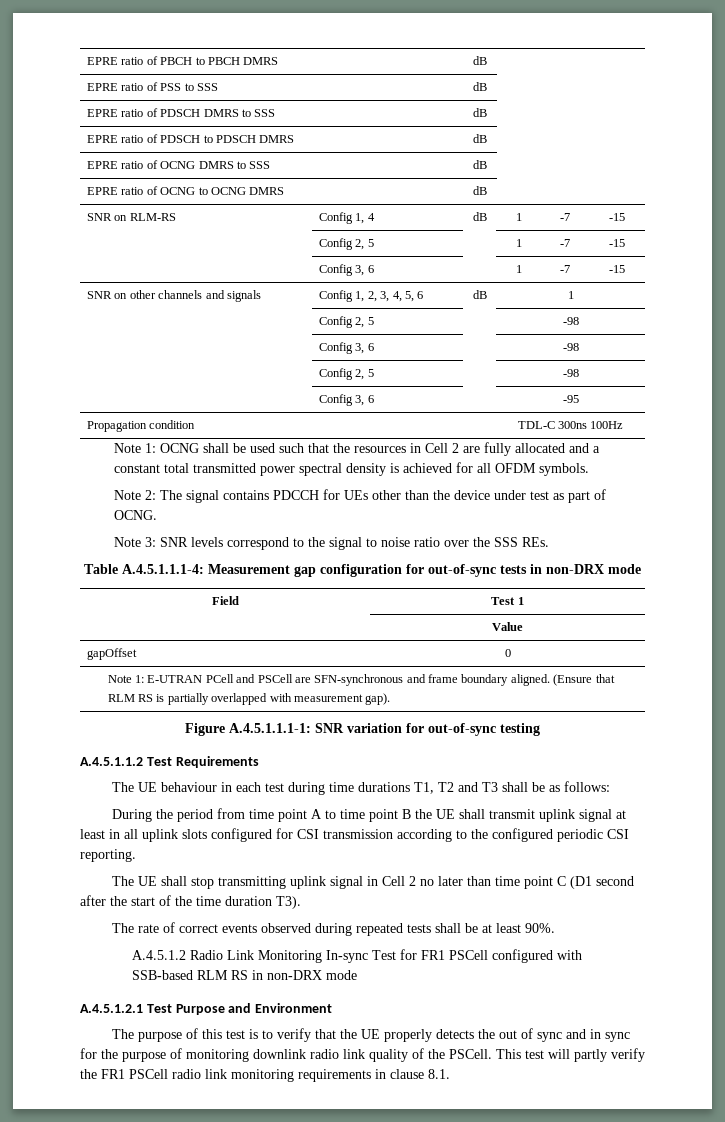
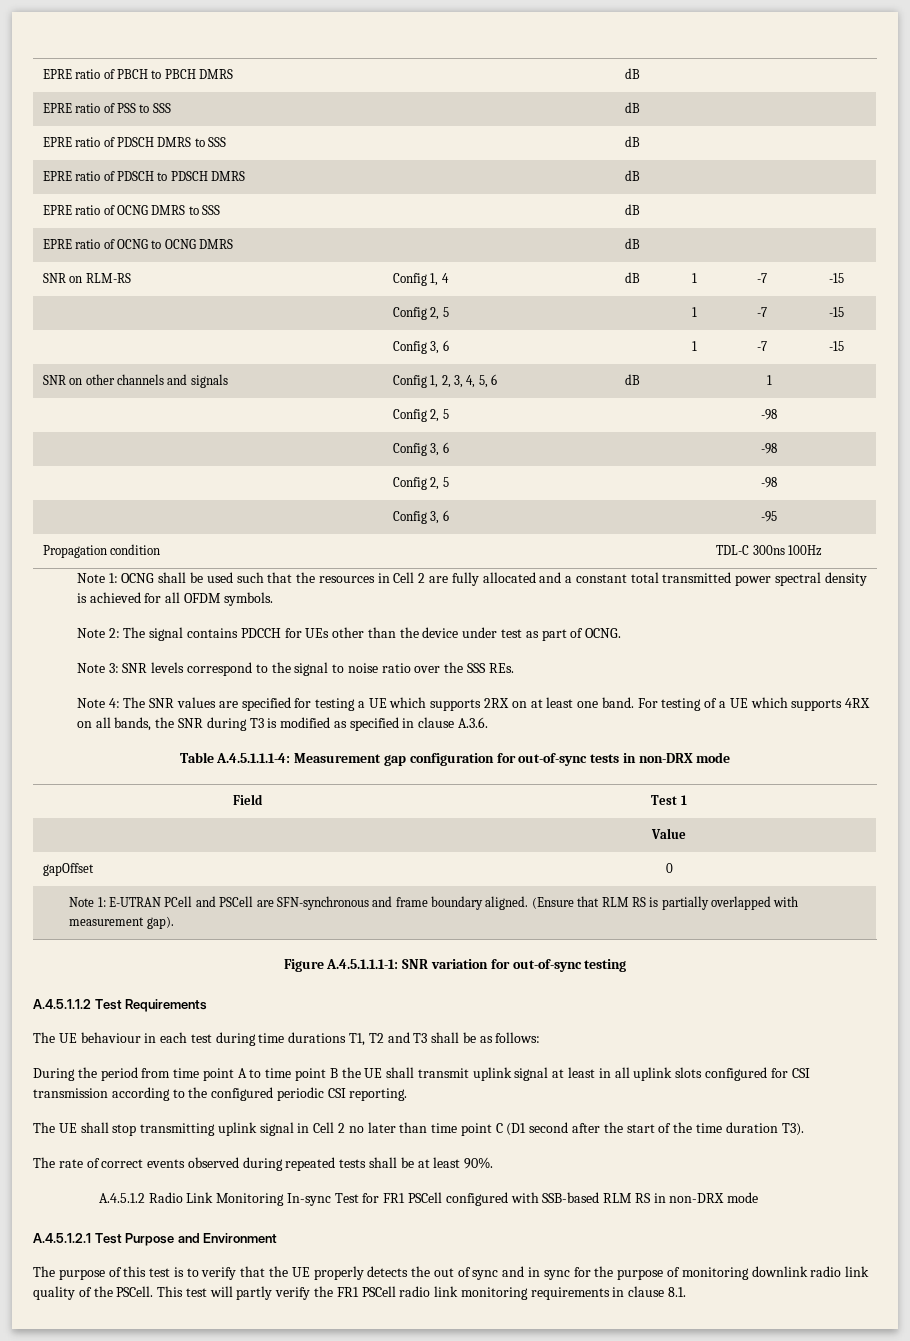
(550, 542) none -> [76,697,871,711] [76,717,488,731] // Note 4: The SNR values are specified for testing a UE which supports 2RX on at least one band. For testing of a UE which supports 4RX on all bands, the SNR during T3 is modified as specified in clause A.3.6.

